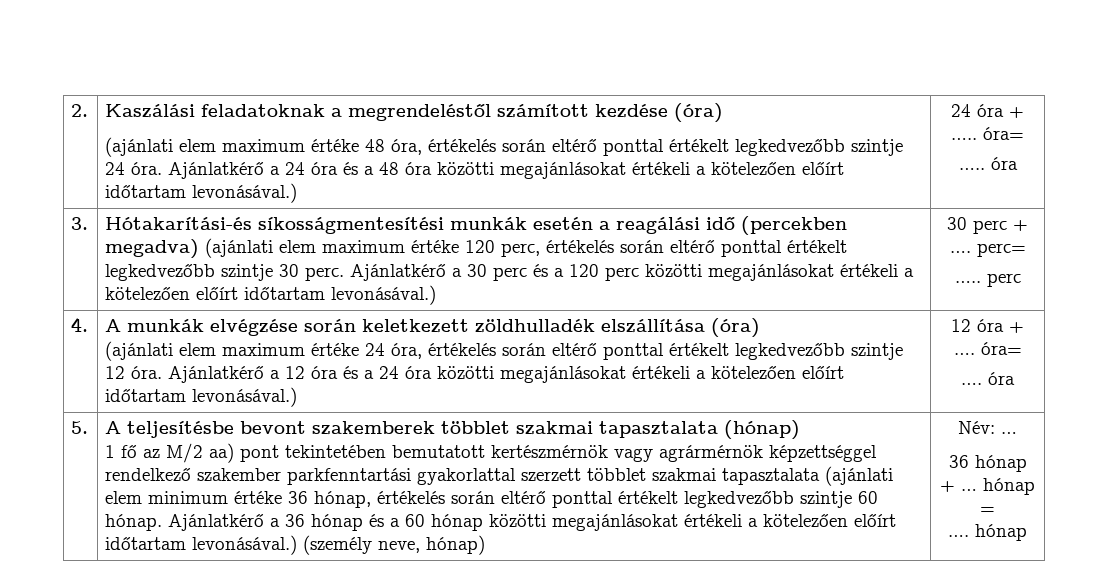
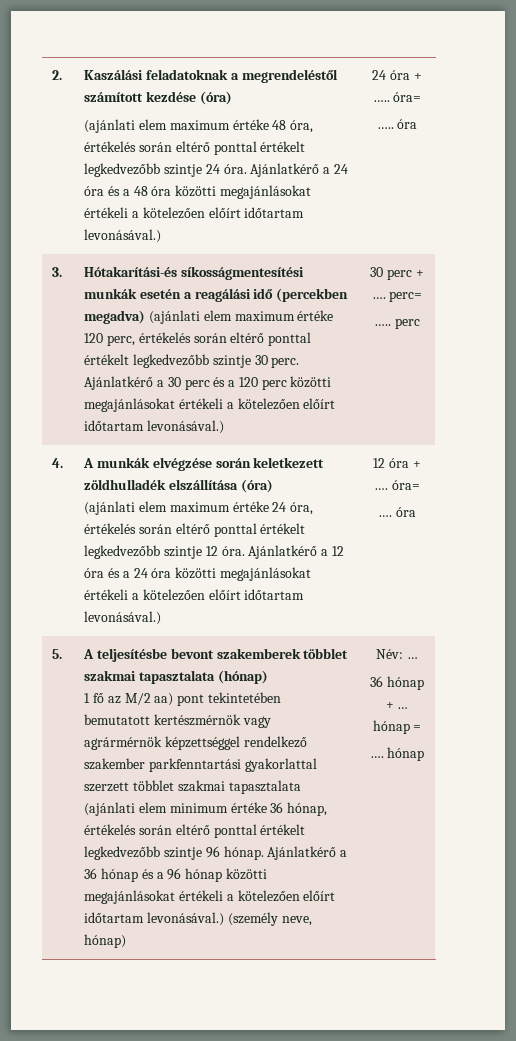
[858,491,879,504] 60 -> [205,846,220,858] 96
[405,514,426,527] 60 -> [167,868,182,880] 96

